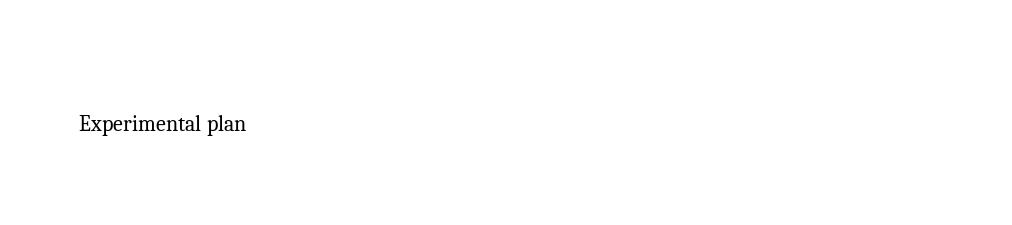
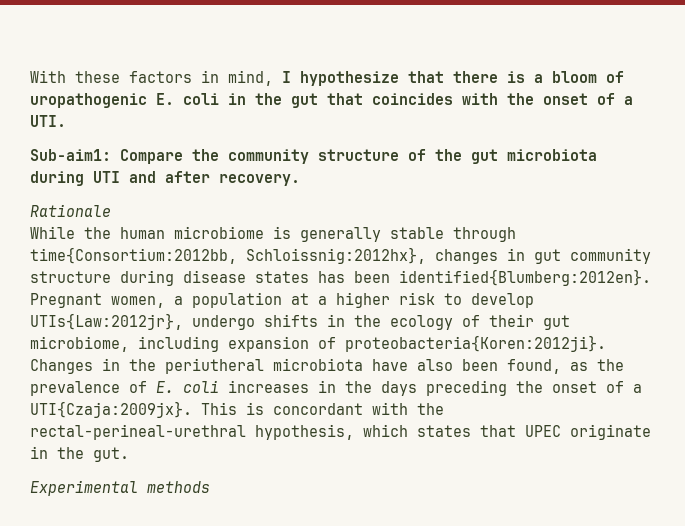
[79,115,246,136] Experimental plan -> [30,70,624,86] [30,93,633,108] [30,115,66,127] [30,149,597,164] [30,171,300,186] [30,204,111,217] [30,226,516,242] [30,247,651,264] [30,269,651,286] [30,292,534,308] [30,313,570,330] [30,335,606,352] [30,358,624,374] [30,380,642,396] [30,401,444,418] [30,424,651,440] [30,446,129,462] [30,480,210,496] With these factors in mind, I hypothesize that there is a bloom of uropathogenic E. coli in the gut that coincides with the onset of a UTI. // Sub-aim1: Compare the community structure of the gut microbiota during UTI and after recovery. // Rationale // While the human microbiome is generally stable through time{Consortium:2012bb, Schloissnig:2012hx}, changes in gut community structure during disease states has been identified{Blumberg:2012en}. Pregnant women, a population at a higher risk to develop UTIs{Law:2012jr}, undergo shifts in the ecology of their gut microbiome, including expansion of proteobacteria{Koren:2012ji}. Changes in the periutheral microbiota have also been found, as the prevalence of E. coli increases in the days preceding the onset of a UTI{Czaja:2009jx}. This is concordant with the rectal-perineal-urethral hypothesis, which states that UPEC originate in the gut. // Experimental methods

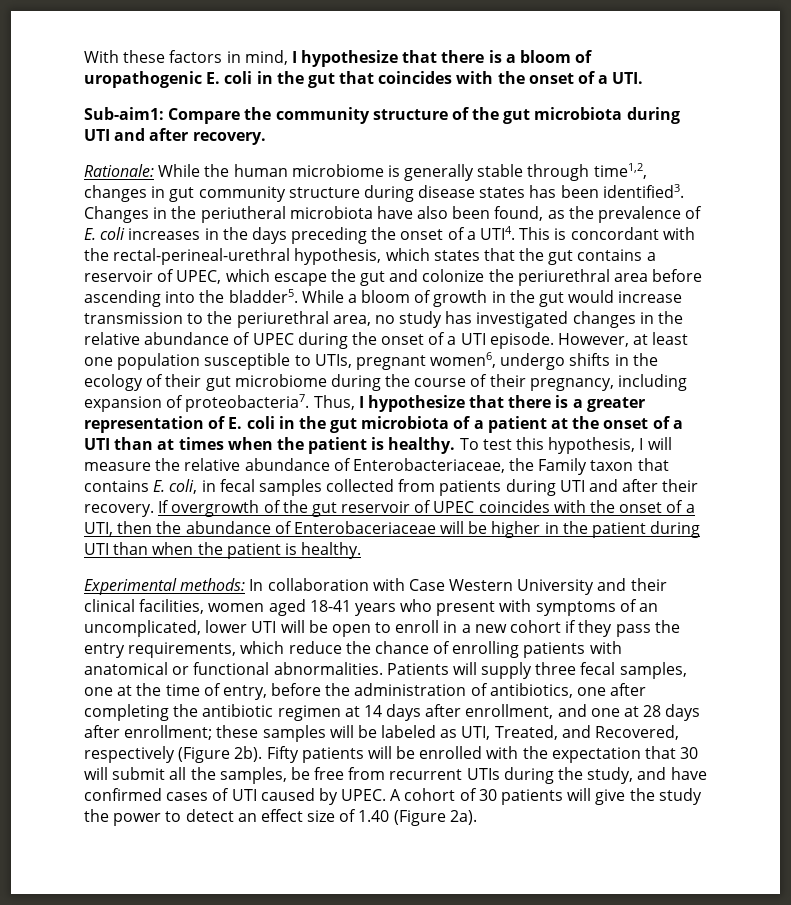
[30,204,111,217] Rationale // -> [84,164,154,177] Rationale:
[30,247,426,264] time{Consortium:2012bb, Schloissnig:2012hx}, -> [593,163,647,179] time1,2,
[399,269,651,286] [30,292,534,308] [30,313,570,330] [30,335,606,352] identified{Blumberg:2012en}. Pregnant women, a population at a higher risk to develop UTIs{Law:2012jr}, undergo shifts in the ecology of their gut microbiome, including expansion of proteobacteria{Koren:2012ji}. -> [602,184,684,198] identified3.
[30,401,192,418] UTI{Czaja:2009jx}. -> [480,226,516,240] UTI4.
[525,424,651,440] [30,446,129,462] [30,480,210,496] UPEC originate in the gut. // Experimental methods -> [519,248,656,265] [84,269,703,286] [84,289,683,307] [84,311,684,328] [84,332,689,349] [84,352,658,370] [84,374,688,391] [84,394,645,412] [84,416,683,433] [84,437,672,454] [84,458,669,475] [84,479,699,496] [84,500,695,517] [84,521,701,538] [84,542,362,559] [84,578,667,595] [84,599,659,616] [84,620,680,637] [84,641,622,658] [84,662,687,679] [84,683,647,700] [84,704,701,721] [84,725,680,742] [84,746,699,763] [84,767,707,784] [84,788,702,805] [84,809,477,826] the gut contains a reservoir of UPEC, which escape the gut and colonize the periurethral area before ascending into the bladder5. While a bloom of growth in the gut would increase transmission to the periurethral area, no study has investigated changes in the relative abundance of UPEC during the onset of a UTI episode. However, at least one population susceptible to UTIs, pregnant women6, undergo shifts in the ecology of their gut microbiome during the course of their pregnancy, including expansion of proteobacteria7. Thus, I hypothesize that there is a greater representation of E. coli in the gut microbiota of a patient at the onset of a UTI than at times when the patient is healthy. To test this hypothesis, I will measure the relative abundance of Enterobacteriaceae, the Family taxon that contains E. coli, in fecal samples collected from patients during UTI and after their recovery. If overgrowth of the gut reservoir of UPEC coincides with the onset of a UTI, then the abundance of Enterobaceriaceae will be higher in the patient during UTI than when the patient is healthy. // Experimental methods: In collaboration with Case Western University and their clinical facilities, women aged 18-41 years who present with symptoms of an uncomplicated, lower UTI will be open to enroll in a new cohort if they pass the entry requirements, which reduce the chance of enrolling patients with anatomical or functional abnormalities. Patients will supply three fecal samples, one at the time of entry, before the administration of antibiotics, one after completing the antibiotic regimen at 14 days after enrollment, and one at 28 days after enrollment; these samples will be labeled as UTI, Treated, and Recovered, respectively (Figure 2b). Fifty patients will be enrolled with the expectation that 30 will submit all the samples, be free from recurrent UTIs during the study, and have confirmed cases of UTI caused by UPEC. A cohort of 30 patients will give the study the power to detect an effect size of 1.40 (Figure 2a).

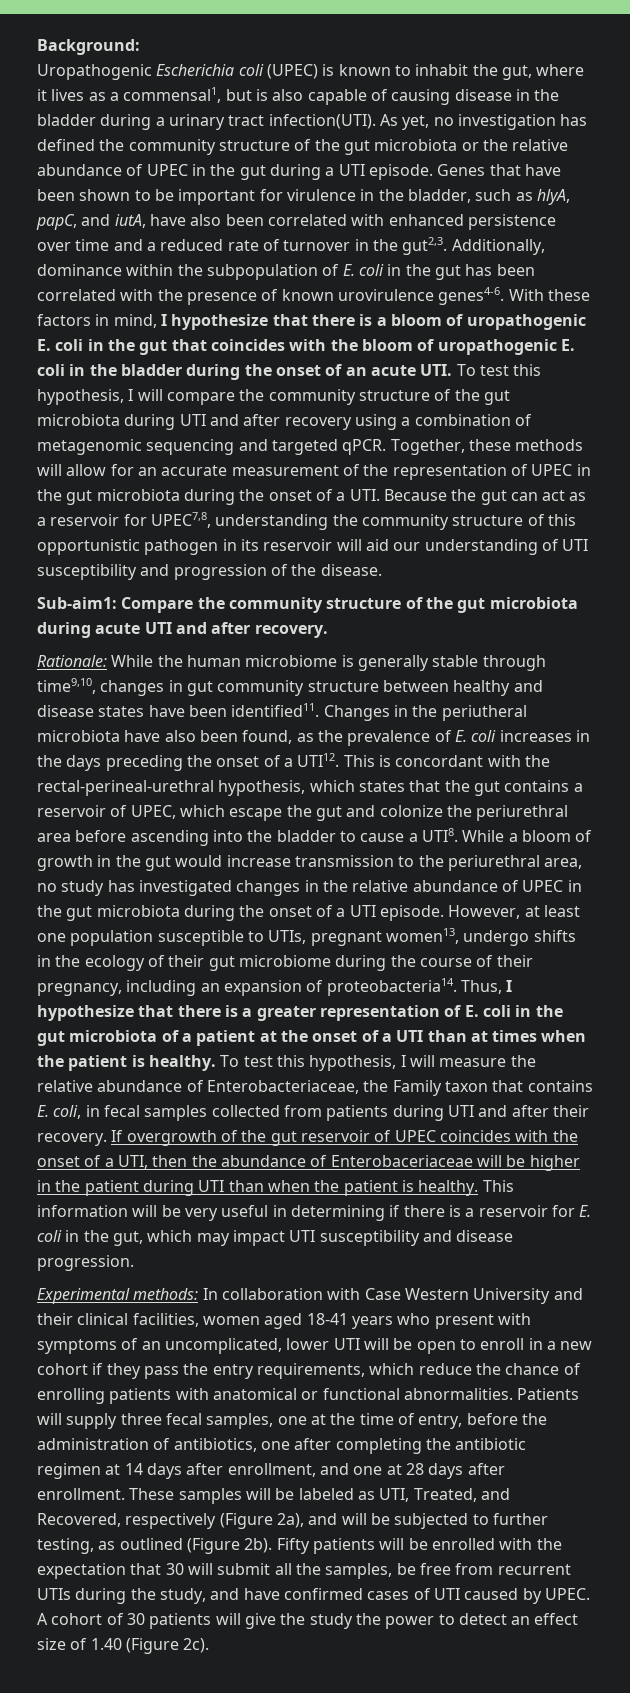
(84, 56) none -> [37,39,140,55] [37,64,585,80] [37,87,560,105] [37,114,588,130] [37,139,569,155] [37,164,561,180] [37,189,570,205] [36,214,556,230] [37,237,545,255] [37,264,535,280] [37,287,505,305] Background: // Uropathogenic Escherichia coli (UPEC) is known to inhabit the gut, where it lives as a commensal1, but is also capable of causing disease in the bladder during a urinary tract infection(UTI). As yet, no investigation has defined the community structure of the gut microbiota or the relative abundance of UPEC in the gut during a UTI episode. Genes that have been shown to be important for virulence in the bladder, such as hlyA, papC, and iutA, have also been correlated with enhanced persistence over time and a reduced rate of turnover in the gut2,3. Additionally, dominance within the subpopulation of E. coli in the gut has been correlated with the presence of known urovirulence genes4-6.
[528,71,644,84] onset of a UTI. -> [361,339,575,355] [37,364,542,380] [37,389,510,405] [37,414,532,430] [37,439,584,455] [37,464,591,480] [37,489,587,505] [37,512,576,530] [37,539,589,555] [37,564,382,580] bloom of uropathogenic E. coli in the bladder during the onset of an acute UTI. To test this hypothesis, I will compare the community structure of the gut microbiota during UTI and after recovery using a combination of metagenomic sequencing and targeted qPCR. Together, these methods will allow for an accurate measurement of the representation of UPEC in the gut microbiota during the onset of a UTI. Because the gut can act as a reservoir for UPEC7,8, understanding the community structure of this opportunistic pathogen in its reservoir will aid our understanding of UTI susceptibility and progression of the disease.
(680, 115) none -> [95,623,141,634] acute
[593,163,647,179] time1,2, -> [37,678,96,694] time9,10,
[363,184,684,202] during disease states has been identified3. -> [382,680,543,696] [37,703,320,717] between healthy and disease states have been identified11.
[480,226,516,240] UTI4. -> [297,753,340,767] UTI12.
[228,289,298,303] bladder5. -> [276,828,458,842] bladder to cause a UTI8.
(294, 339) none -> [567,880,582,892] [37,905,180,921] in the gut microbiota
[430,352,497,368] women6, -> [385,928,459,944] women13,
(688, 382) none -> [200,983,220,992] an
[185,394,310,412] proteobacteria7. -> [326,978,457,996] proteobacteria14.
(362, 550) none -> [482,1180,514,1192] [37,1205,592,1221] [37,1230,514,1246] [37,1255,134,1271] This information will be very useful in determining if there is a reservoir for E. coli in the gut, which may impact UTI susceptibility and disease progression.
[124,725,259,740] enrollment; these -> [37,1488,175,1500] enrollment. These
(231, 755) none -> [276,1513,548,1529] [37,1538,240,1554] 2a), and will be subjected to further testing, as outlined (Figure
[449,810,477,825] 2a). -> [183,1638,210,1653] 2c).

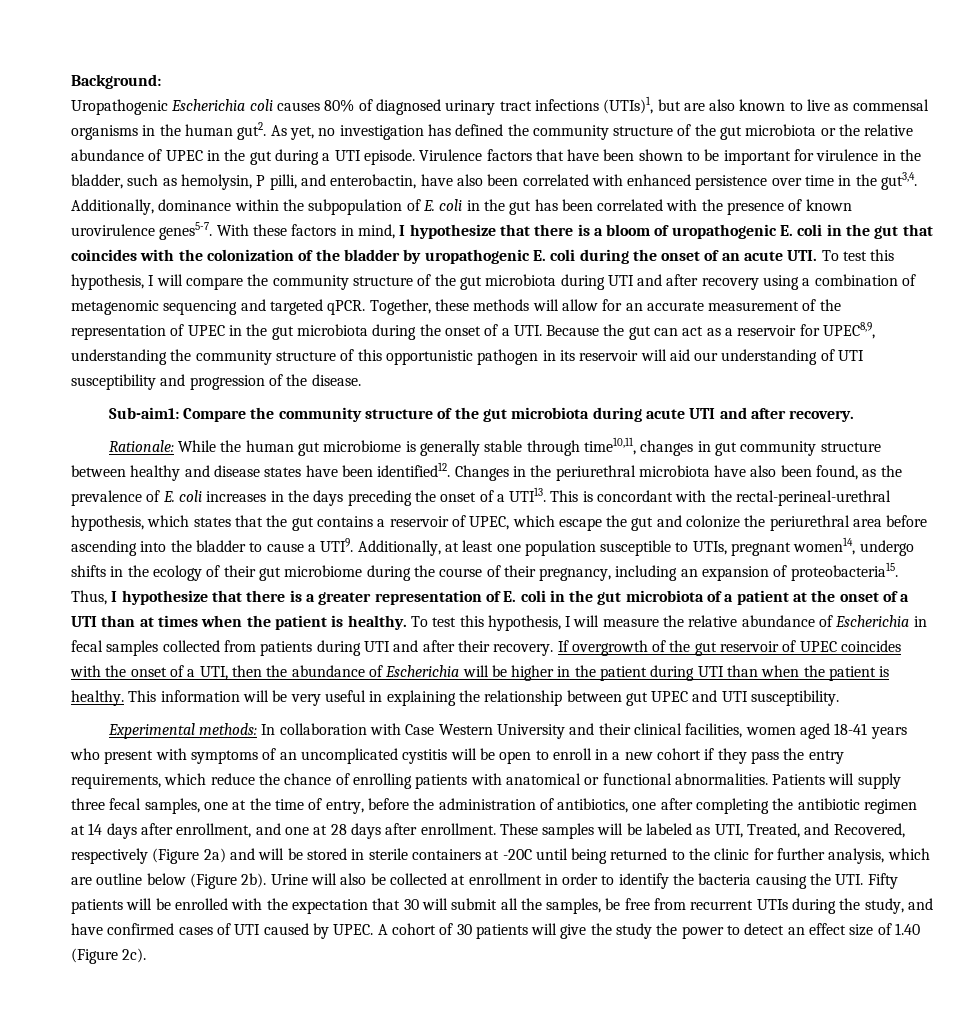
[266,64,585,80] [37,87,560,105] [37,114,376,130] (UPEC) is known to inhabit the gut, where it lives as a commensal1, but is also capable of causing disease in the bladder during a urinary tract infection(UTI). -> [276,96,929,115] [71,122,267,140] causes 80% of diagnosed urinary tract infections (UTIs)1, but are also known to live as commensal organisms in the human gut2.
[437,164,486,176] Genes -> [419,149,532,161] Virulence factors
[536,189,570,205] [36,214,146,230] hlyA, papC, and iutA, -> [180,174,417,190] hemolysin, P pilli, and enterobactin,
[113,237,448,255] and a reduced rate of turnover in the gut2,3. -> [838,172,918,190] in the gut3,4.
[438,287,505,305] genes4-6. -> [159,222,213,240] genes5-7.
[361,339,575,355] [37,364,182,376] bloom of uropathogenic E. coli in the bladder -> [206,249,576,264] colonization of the bladder by uropathogenic E. coli
[150,512,211,528] UPEC7,8, -> [823,322,876,339] UPEC8,9,
(241, 661) none -> [298,442,321,456] gut
[37,678,96,694] time9,10, -> [583,437,636,455] time10,11,
[231,703,320,717] identified11. -> [377,462,451,477] identified12.
[441,705,527,721] periutheral -> [555,465,636,481] periurethral
[297,753,340,767] UTI12. -> [509,487,547,502] UTI13.
[421,828,593,842] [37,855,583,871] [37,880,582,896] [37,905,521,921] UTI8. While a bloom of growth in the gut would increase transmission to the periurethral area, no study has investigated changes in the relative abundance of UPEC in the gut microbiota during the onset of a UTI episode. However, -> [320,538,441,556] UTI9. Additionally,
[385,928,459,944] women13, -> [793,537,856,555] women14,
[326,978,457,996] proteobacteria14. -> [790,562,898,581] proteobacteria15.
[206,1080,593,1096] [37,1105,82,1119] Enterobacteriaceae, the Family taxon that contains E. coli, -> [835,615,910,627] Escherichia
[330,1155,473,1167] Enterobaceriaceae -> [385,665,460,677] Escherichia
[290,1205,592,1221] [37,1230,514,1246] [37,1255,134,1271] determining if there is a reservoir for E. coli in the gut, which may impact UTI susceptibility and disease progression. -> [386,690,840,706] explaining the relationship between gut UPEC and UTI susceptibility.
[164,1338,360,1354] uncomplicated, lower UTI -> [300,748,448,764] uncomplicated cystitis
[276,1513,304,1528] 2a), -> [203,848,226,863] 2a)
[394,1513,548,1529] [37,1538,273,1554] subjected to further testing, as outlined (Figure 2b). -> [306,848,930,864] [71,873,864,889] stored in sterile containers at -20C until being returned to the clinic for further analysis, which are outline below (Figure 2b). Urine will also be collected at enrollment in order to identify the bacteria causing the UTI.

